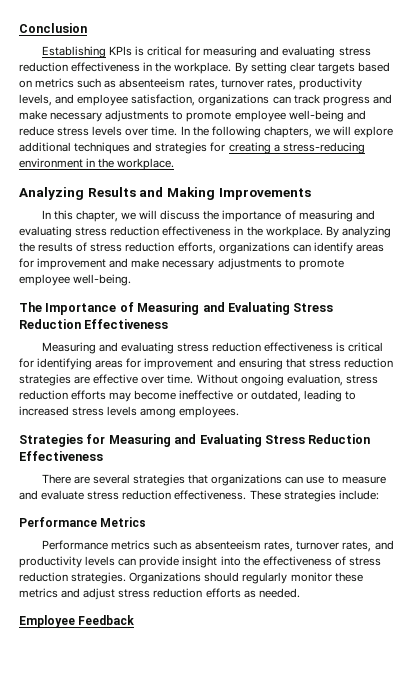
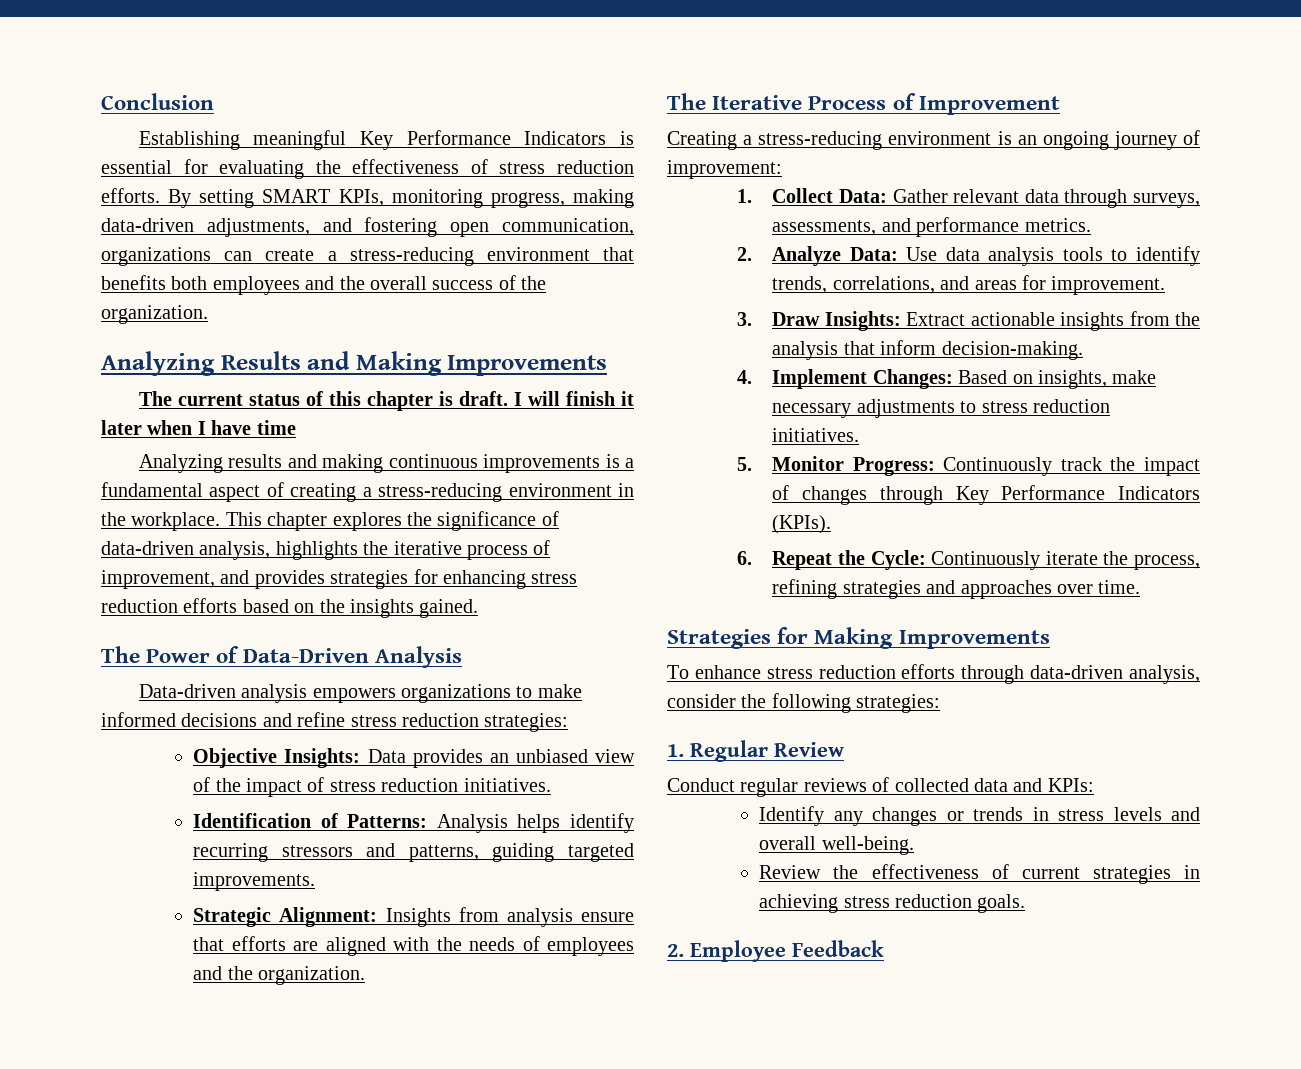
[108,46,371,58] [19,62,390,74] [19,78,362,90] [19,94,392,106] [19,110,366,122] [19,126,394,138] [19,142,226,154] KPIs is critical for measuring and evaluating stress reduction effectiveness in the workplace. By setting clear targets based on metrics such as absenteeism rates, turnover rates, productivity levels, and employee satisfaction, organizations can track progress and make necessary adjustments to promote employee well-being and reduce stress levels over time. In the following chapters, we will explore additional techniques and strategies for -> [253,130,634,150] [101,159,634,179] [101,188,634,208] [101,217,634,237] [101,247,634,266] [101,275,547,295] [101,305,208,324] [101,351,608,376] [138,391,634,411] [101,420,296,435] [138,454,634,473] [101,482,284,502] meaningful Key Performance Indicators is essential for evaluating the effectiveness of stress reduction efforts. By setting SMART KPIs, monitoring progress, making data-driven adjustments, and fostering open communication, organizations can create a stress-reducing environment that benefits both employees and the overall success of the organization. // Analyzing Results and Making Improvements // The current status of this chapter is draft. I will finish it later when I have time // Analyzing results and making continuous improvements is a fundamental aspect of
[19,187,311,200] [41,210,375,222] [19,226,391,238] [19,242,384,254] [19,258,344,270] [19,274,132,286] [19,302,334,315] [19,319,169,329] [41,342,384,354] [19,358,393,370] [19,374,378,386] [19,390,356,402] [19,406,240,418] [19,434,371,447] [19,451,103,461] [41,474,386,486] [19,490,379,502] [19,517,147,527] [41,540,394,552] [19,556,381,568] [19,572,363,584] [19,588,300,600] // Analyzing Results and Making Improvements // In this chapter, we will discuss the importance of measuring and evaluating stress reduction effectiveness in the workplace. By analyzing the results of stress reduction efforts, organizations can identify areas for improvement and make necessary adjustments to promote employee well-being. // The Importance of Measuring and Evaluating Stress Reduction Effectiveness // Measuring and evaluating stress reduction effectiveness is critical for identifying areas for improvement and ensuring that stress reduction strategies are effective over time. Without ongoing evaluation, stress reduction efforts may become ineffective or outdated, leading to increased stress levels among employees. // Strategies for Measuring and Evaluating Stress Reduction Effectiveness // There are several strategies that organizations can use to measure and evaluate stress reduction effectiveness. These strategies include: // Performance Metrics // Performance metrics such as absenteeism rates, turnover rates, and productivity levels can provide insight into the effectiveness of stress reduction strategies. Organizations should regularly monitor these metrics and adjust stress reduction efforts as needed. // -> [225,511,559,531] [101,540,551,560] [101,569,578,589] [101,598,479,618] [101,646,462,668] [138,684,582,703] [101,712,569,732] [193,748,635,768] [193,777,551,797] [193,813,634,833] [193,843,634,862] [193,872,316,891] [193,907,634,927] [193,936,635,956] [193,966,366,985] [667,93,1060,115] [667,130,1200,150] [667,160,782,179] [737,188,1200,208] [772,217,1091,237] [737,246,1200,266] [772,275,1166,295] [737,311,1200,331] [772,340,1083,360] [737,369,1157,389] [772,399,1111,418] [772,428,860,442] [737,456,1200,476] [772,485,1200,505] [772,515,832,534] [737,550,1200,570] [772,579,1141,599] [667,627,1050,649] [667,664,1200,684] [667,693,941,713] [667,740,844,762] [667,777,1094,797] [759,806,1200,826] [759,836,914,855] [759,864,1200,884] [759,894,1026,913] [667,944,684,957] This chapter explores the significance of data-driven analysis, highlights the iterative process of improvement, and provides strategies for enhancing stress reduction efforts based on the insights gained. // The Power of Data-Driven Analysis // Data-driven analysis empowers organizations to make informed decisions and refine stress reduction strategies: // Objective Insights: Data provides an unbiased view of the impact of stress reduction initiatives. // Identification of Patterns: Analysis helps identify recurring stressors and patterns, guiding targeted improvements. // Strategic Alignment: Insights from analysis ensure that efforts are aligned with the needs of employees and the organization. // The Iterative Process of Improvement // Creating a stress-reducing environment is an ongoing journey of improvement: // 1. Collect Data: Gather relevant data through surveys, assessments, and performance metrics. // 2. Analyze Data: Use data analysis tools to identify trends, correlations, and areas for improvement. // 3. Draw Insights: Extract actionable insights from the analysis that inform decision-making. // 4. Implement Changes: Based on insights, make necessary adjustments to stress reduction initiatives. // 5. Monitor Progress: Continuously track the impact of changes through Key Performance Indicators (KPIs). // 6. Repeat the Cycle: Continuously iterate the process, refining strategies and approaches over time. // Strategies for Making Improvements // To enhance stress reduction efforts through data-driven analysis, consider the following strategies: // 1. Regular Review // Conduct regular reviews of collected data and KPIs: // Identify any changes or trends in stress levels and overall well-being. // Review the effectiveness of current strategies in achieving stress reduction goals. // 2.

